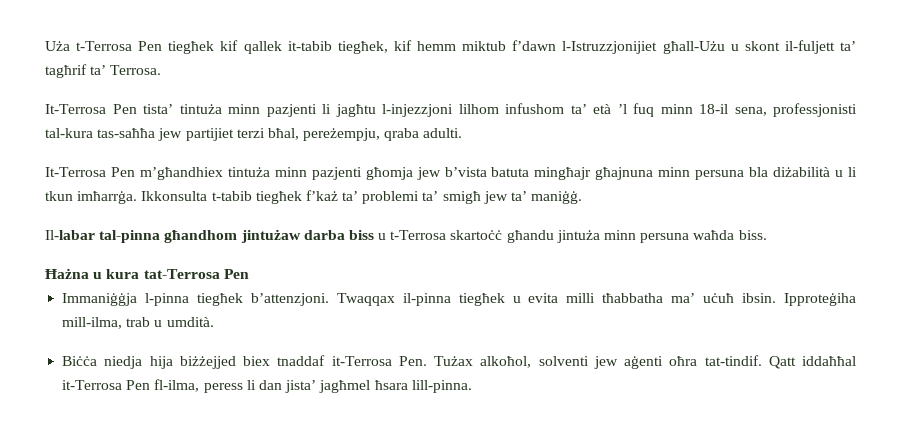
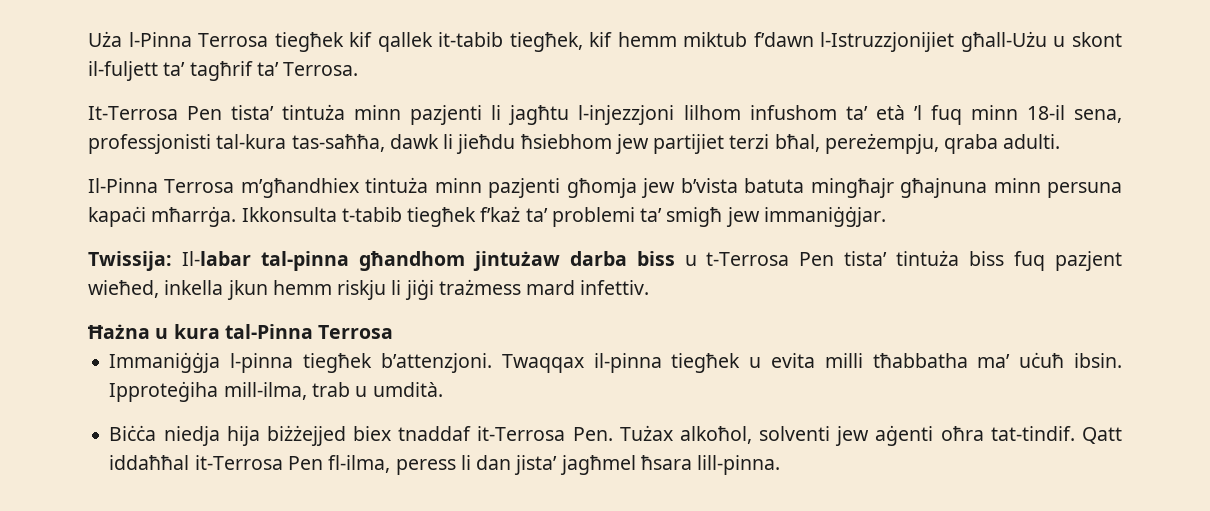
[76,41,163,51] t-Terrosa Pen -> [128,32,269,47] l-Pinna Terrosa
[97,128,156,138] tas-saħħa -> [291,134,612,154] tas-saħħa, dawk li jieħdu ħsiebhom
[45,167,135,177] It-Terrosa Pen -> [88,178,235,193] Il-Pinna Terrosa
[749,167,858,177] [45,191,138,204] bla diżabilità u li tkun imħarrġa. -> [88,206,237,227] kapaċi mħarrġa.
[511,191,583,204] ta’ maniġġ. // -> [763,206,886,227] [88,251,172,271] immaniġġjar. // Twissija:
[450,230,767,243] skartoċċ għandu jintuża minn persuna waħda biss. -> [799,250,1123,271] [88,279,650,300] Pen tista’ tintuża biss fuq pazjent wieħed, inkella jkun hemm riskju li jiġi trażmess mard infettiv.
[143,269,249,279] tat-Terrosa Pen -> [224,324,394,339] tal-Pinna Terrosa

